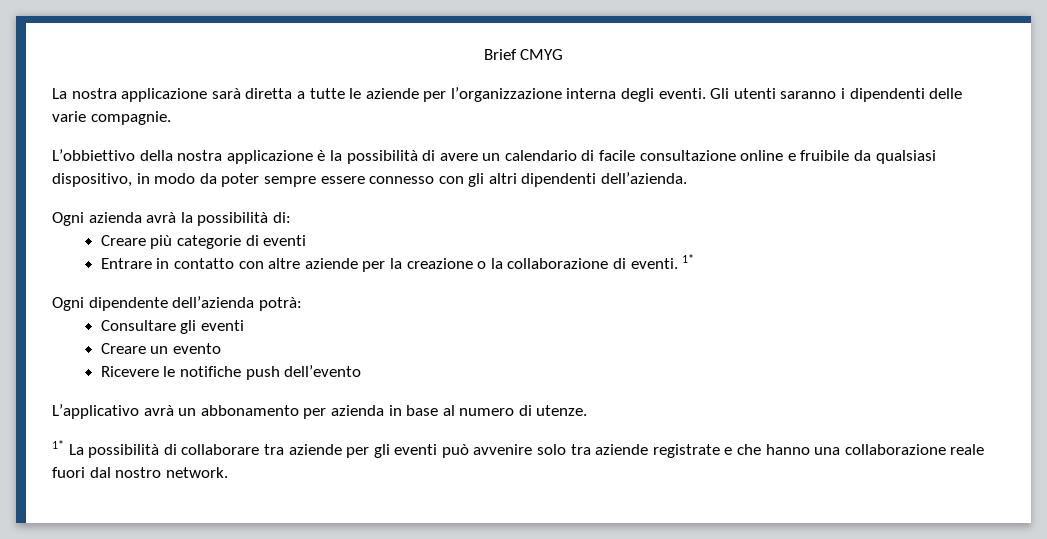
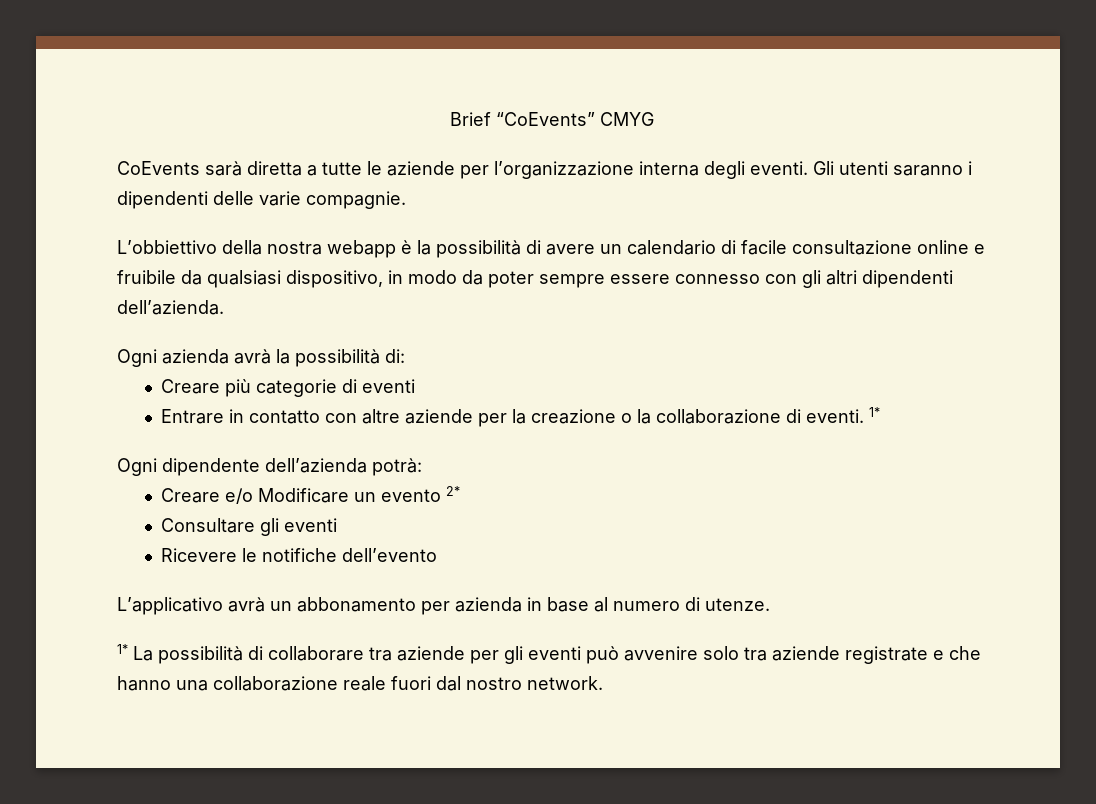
(517, 54) none -> [495,112,595,126] “CoEvents”
[52,88,208,102] La nostra applicazione -> [117,161,200,175] CoEvents
[226,150,313,164] applicazione -> [327,240,396,258] webapp
(302, 304) none -> [160,486,460,504] // Creare e/o Modificare un evento 2*
[100,343,222,354] // Creare un evento -> (337, 525) none
[245,366,280,380] push -> (337, 555) none

